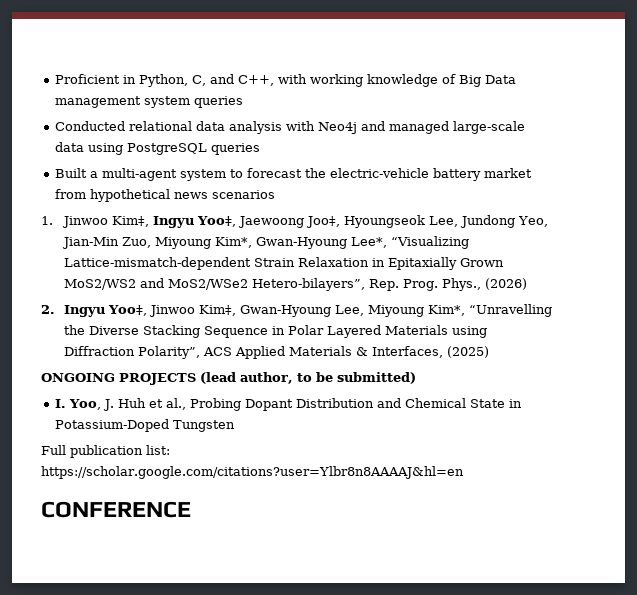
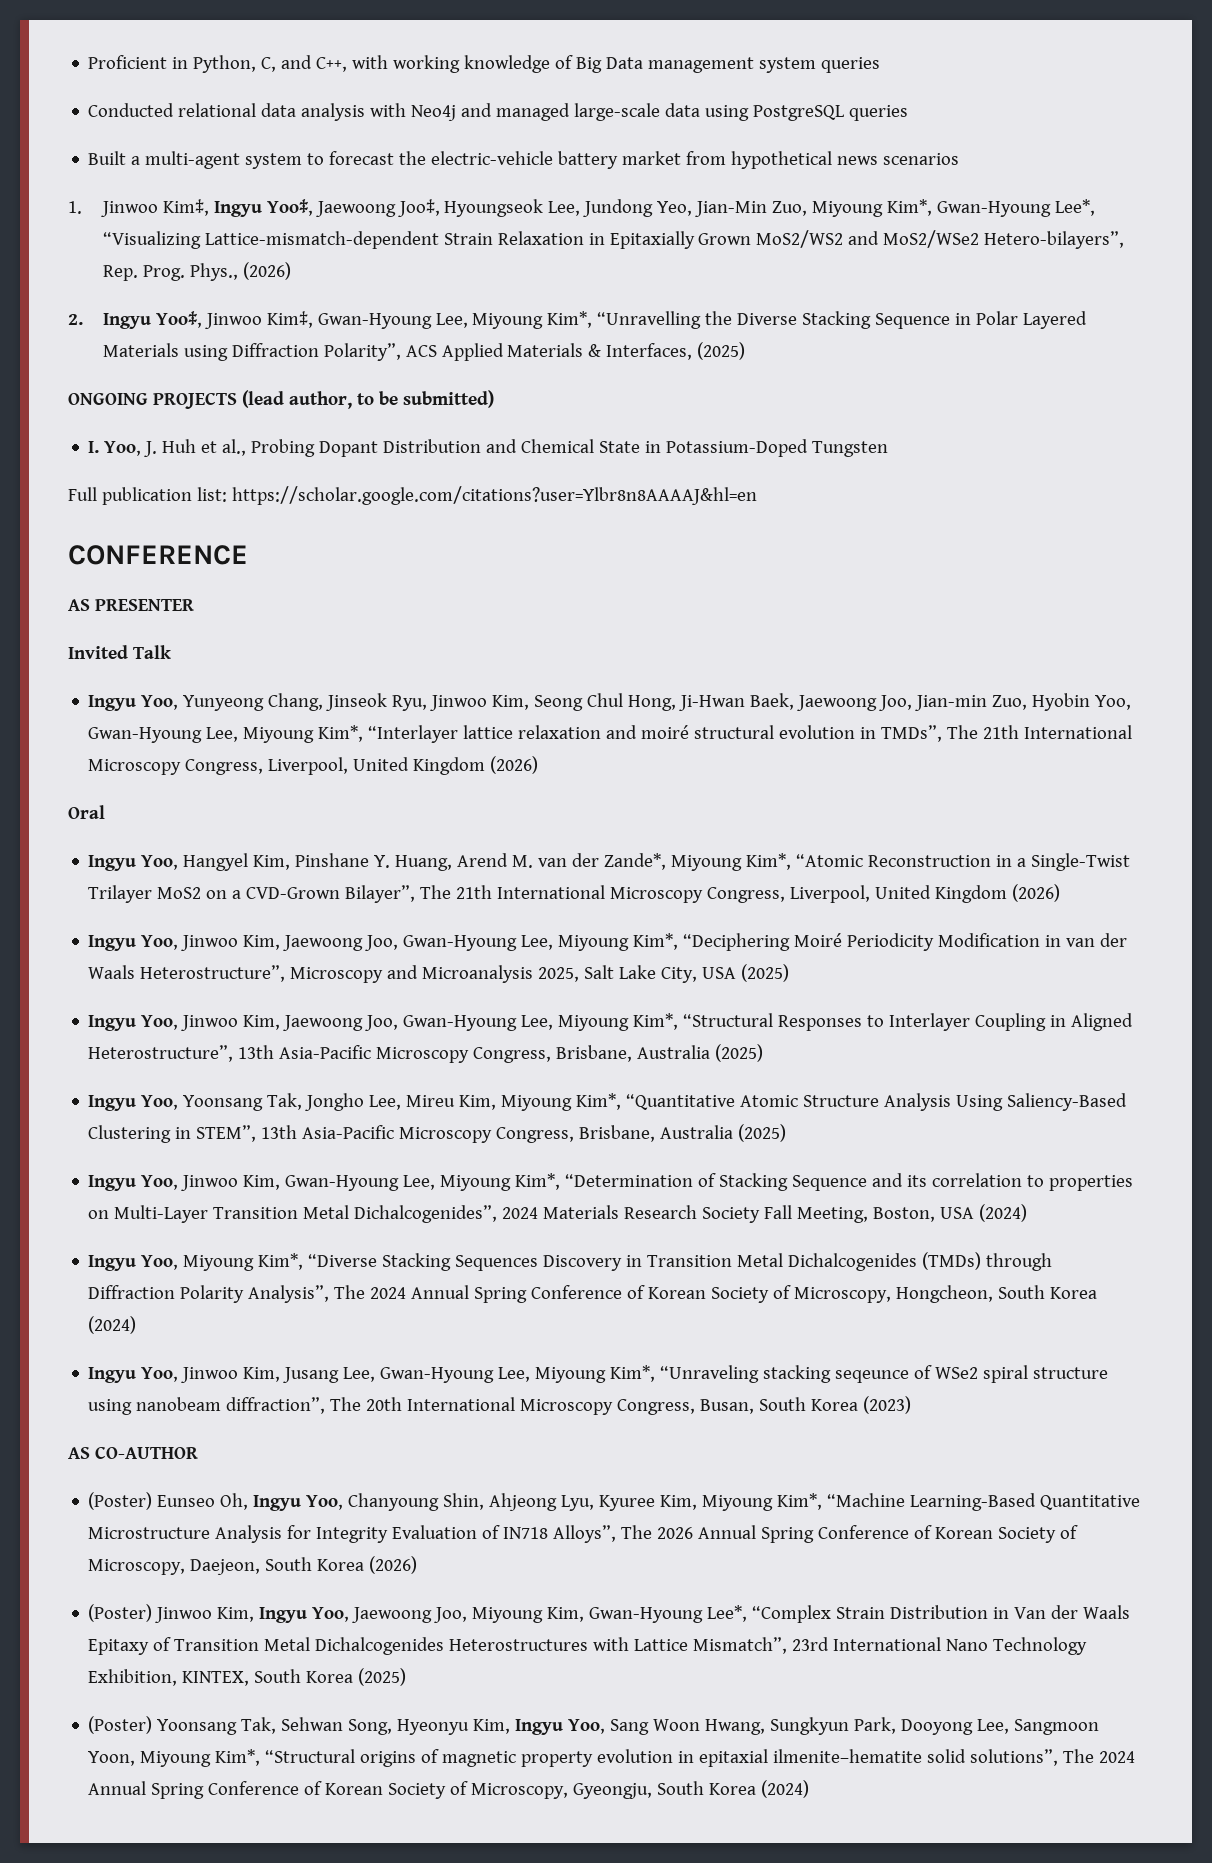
(191, 509) none -> [68,599,194,611] [68,645,171,659] [88,693,1132,711] [88,725,1133,743] [88,756,539,775] [68,805,105,819] [88,853,1131,871] [88,884,1061,903] [88,933,1128,951] [88,964,790,983] [88,1013,1134,1031] [88,1044,764,1063] [88,1093,1128,1111] [88,1124,787,1143] [88,1173,1134,1191] [88,1204,1028,1223] [88,1252,1053,1271] [88,1285,1098,1303] [88,1316,137,1334] [88,1365,1109,1383] [88,1396,912,1415] [68,1446,198,1459] [88,1492,1141,1511] [88,1525,1079,1543] [88,1556,418,1575] [88,1604,1131,1623] [88,1637,1088,1655] [88,1668,407,1686] [88,1716,1100,1735] [88,1749,1136,1767] [88,1780,810,1799] // AS PRESENTER // Invited Talk // Ingyu Yoo, Yunyeong Chang, Jinseok Ryu, Jinwoo Kim, Seong Chul Hong, Ji-Hwan Baek, Jaewoong Joo, Jian-min Zuo, Hyobin Yoo, Gwan-Hyoung Lee, Miyoung Kim*, “Interlayer lattice relaxation and moiré structural evolution in TMDs”, The 21th International Microscopy Congress, Liverpool, United Kingdom (2026) // Oral // Ingyu Yoo, Hangyel Kim, Pinshane Y. Huang, Arend M. van der Zande*, Miyoung Kim*, “Atomic Reconstruction in a Single-Twist Trilayer MoS2 on a CVD-Grown Bilayer”, The 21th International Microscopy Congress, Liverpool, United Kingdom (2026) // Ingyu Yoo, Jinwoo Kim, Jaewoong Joo, Gwan-Hyoung Lee, Miyoung Kim*, “Deciphering Moiré Periodicity Modification in van der Waals Heterostructure”, Microscopy and Microanalysis 2025, Salt Lake City, USA (2025) // Ingyu Yoo, Jinwoo Kim, Jaewoong Joo, Gwan-Hyoung Lee, Miyoung Kim*, “Structural Responses to Interlayer Coupling in Aligned Heterostructure”, 13th Asia-Pacific Microscopy Congress, Brisbane, Australia (2025) // Ingyu Yoo, Yoonsang Tak, Jongho Lee, Mireu Kim, Miyoung Kim*, “Quantitative Atomic Structure Analysis Using Saliency-Based Clustering in STEM”, 13th Asia-Pacific Microscopy Congress, Brisbane, Australia (2025) // Ingyu Yoo, Jinwoo Kim, Gwan-Hyoung Lee, Miyoung Kim*, “Determination of Stacking Sequence and its correlation to properties on Multi-Layer Transition Metal Dichalcogenides”, 2024 Materials Research Society Fall Meeting, Boston, USA (2024) // Ingyu Yoo, Miyoung Kim*, “Diverse Stacking Sequences Discovery in Transition Metal Dichalcogenides (TMDs) through Diffraction Polarity Analysis”, The 2024 Annual Spring Conference of Korean Society of Microscopy, Hongcheon, South Korea (2024) // Ingyu Yoo, Jinwoo Kim, Jusang Lee, Gwan-Hyoung Lee, Miyoung Kim*, “Unraveling stacking seqeunce of WSe2 spiral structure using nanobeam diffraction”, The 20th International Microscopy Congress, Busan, South Korea (2023) // AS CO-AUTHOR // (Poster) Eunseo Oh, Ingyu Yoo, Chanyoung Shin, Ahjeong Lyu, Kyuree Kim, Miyoung Kim*, “Machine Learning-Based Quantitative Microstructure Analysis for Integrity Evaluation of IN718 Alloys”, The 2026 Annual Spring Conference of Korean Society of Microscopy, Daejeon, South Korea (2026) // (Poster) Jinwoo Kim, Ingyu Yoo, Jaewoong Joo, Miyoung Kim, Gwan-Hyoung Lee*, “Complex Strain Distribution in Van der Waals Epitaxy of Transition Metal Dichalcogenides Heterostructures with Lattice Mismatch”, 23rd International Nano Technology Exhibition, KINTEX, South Korea (2025) // (Poster) Yoonsang Tak, Sehwan Song, Hyeonyu Kim, Ingyu Yoo, Sang Woon Hwang, Sungkyun Park, Dooyong Lee, Sangmoon Yoon, Miyoung Kim*, “Structural origins of magnetic property evolution in epitaxial ilmenite–hematite solid solutions”, The 2024 Annual Spring Conference of Korean Society of Microscopy, Gyeongju, South Korea (2024)

